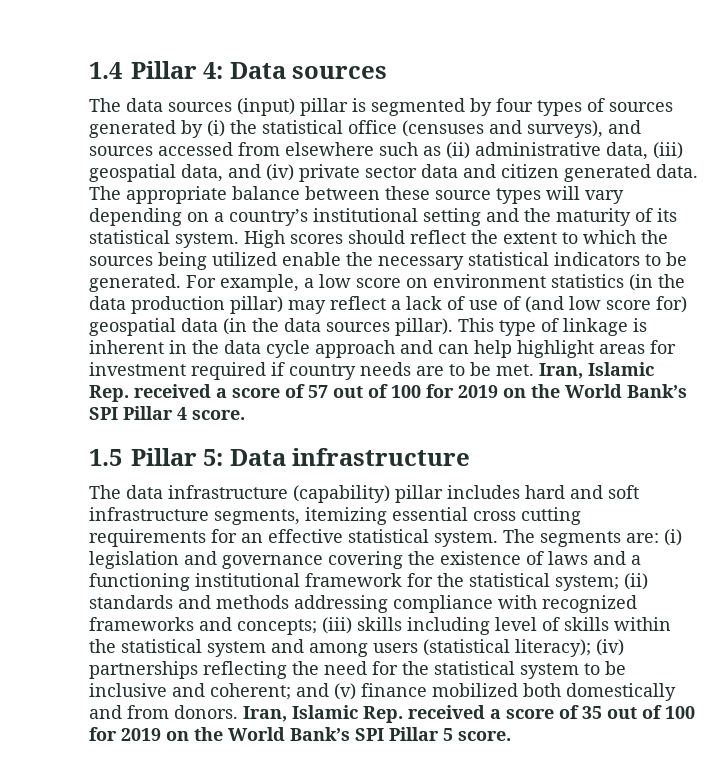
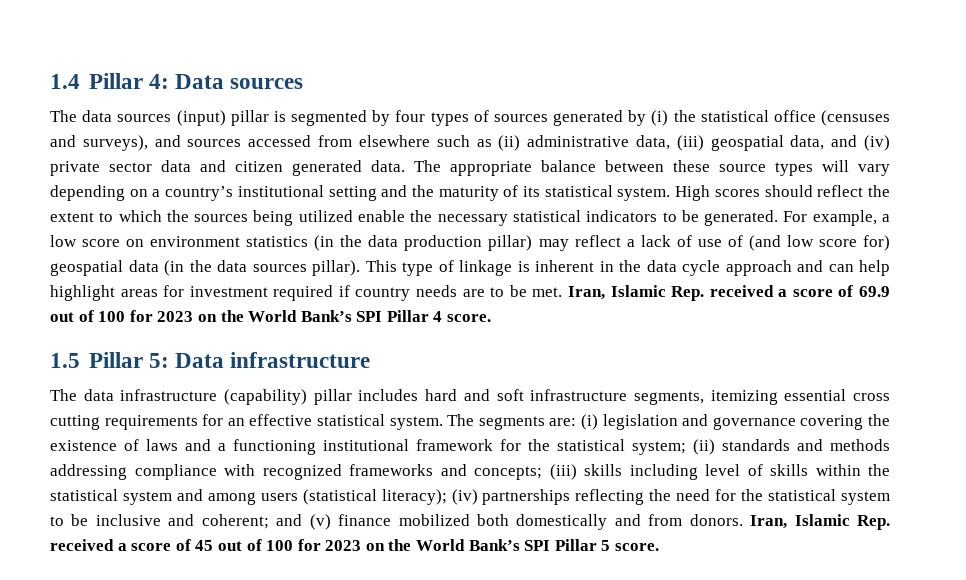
[308,384,498,398] 57 out of 100 for 2019 -> [858,286,890,297] [50,310,194,322] 69.9 out of 100 for 2023
[582,705,695,719] [89,727,161,741] 35 out of 100 for 2019 -> [195,539,362,551] 45 out of 100 for 2023

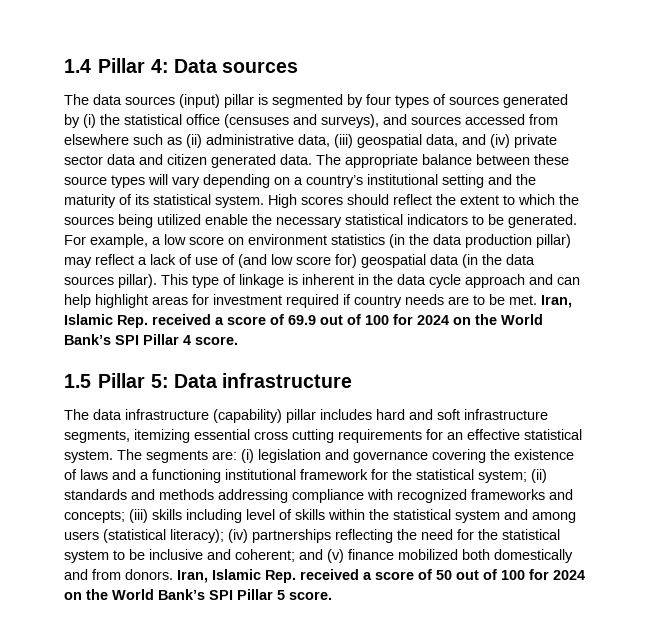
[157,311,194,322] 2023 -> [417,315,449,325] 2024
[195,539,362,551] 45 out of 100 for 2023 -> [436,569,585,580] 50 out of 100 for 2024

